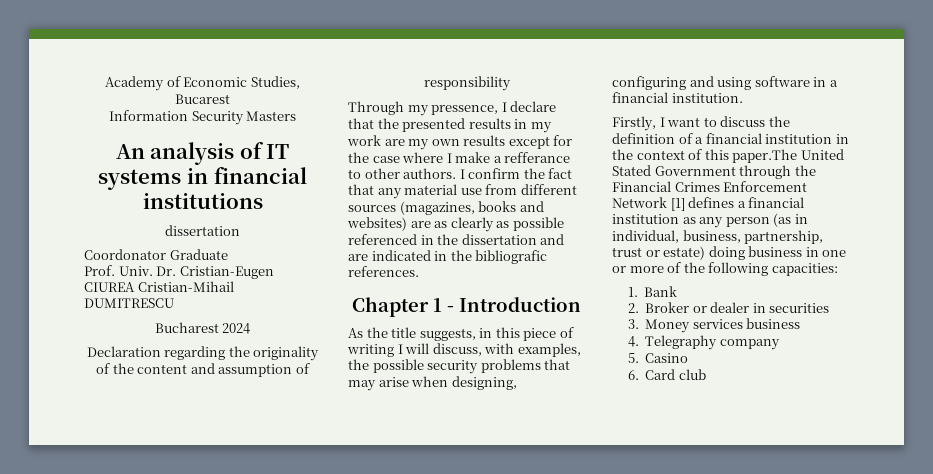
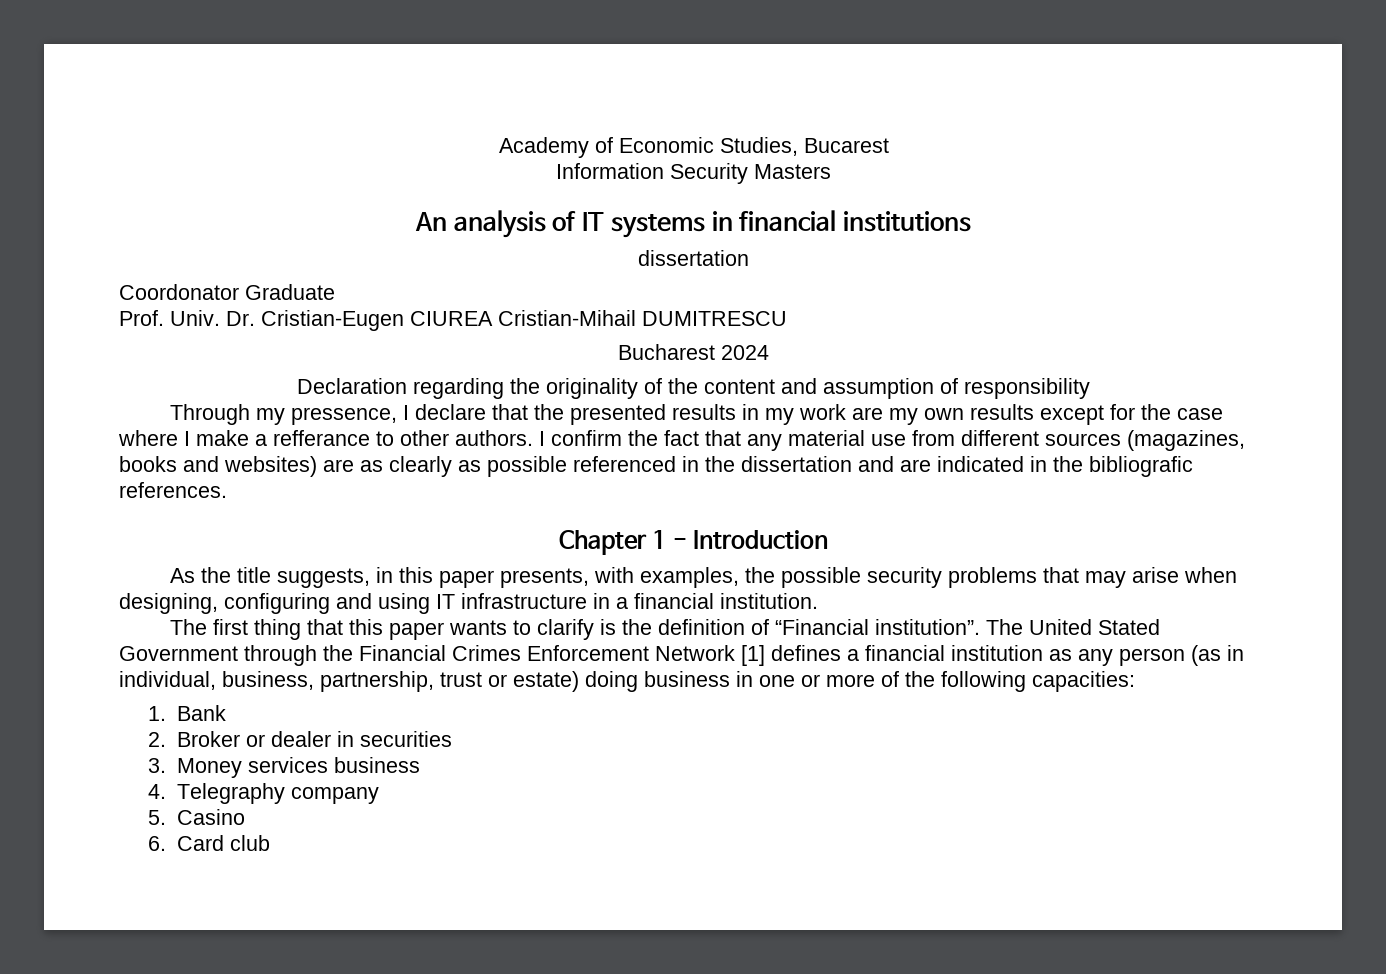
[523,327,574,341] [347,343,482,357] piece of writing I will discuss, -> [438,568,589,588] paper presents,
[754,76,810,87] software -> [436,593,587,609] IT infrastructure
[612,116,790,131] [612,133,849,144] [612,149,798,163] Firstly, I want to discuss the definition of a financial institution in the context of this paper.The -> [169,619,1023,640] The first thing that this paper wants to clarify is the definition of “Financial institution”. The

